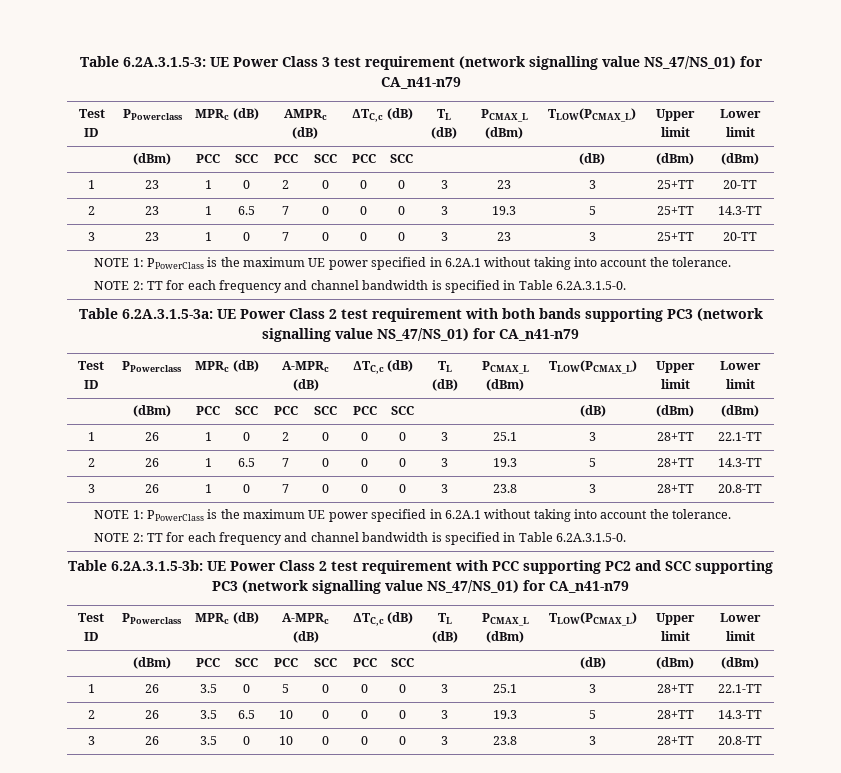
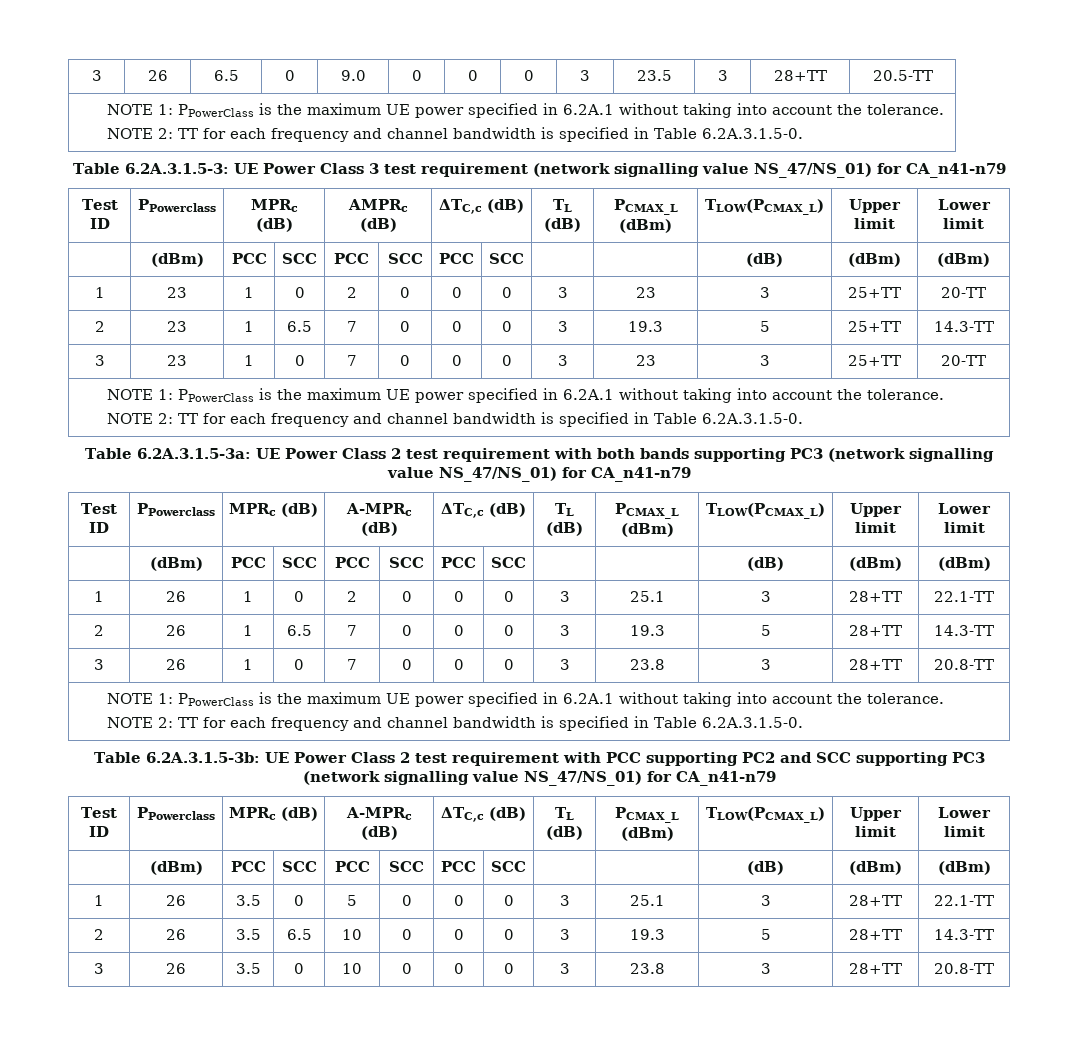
(79, 61) none -> [91,70,102,81] [147,70,168,81] [213,70,239,81] [284,70,295,81] [340,70,366,81] [411,70,422,81] [467,70,478,81] [523,70,534,81] [580,70,590,81] [636,70,672,81] [717,70,728,81] [773,70,827,81] [872,70,933,81] [106,103,944,118] [106,127,803,142] 3 | 26 | 6.5 | 0 | 9.0 | 0 | 0 | 0 | 3 | 23.5 | 3 | 28+TT | 20.5-TT // NOTE 1: PPowerClass is the maximum UE power specified in 6.2A.1 without taking into account the tolerance. // NOTE 2: TT for each frequency and channel bandwidth is specified in Table 6.2A.3.1.5-0. //

